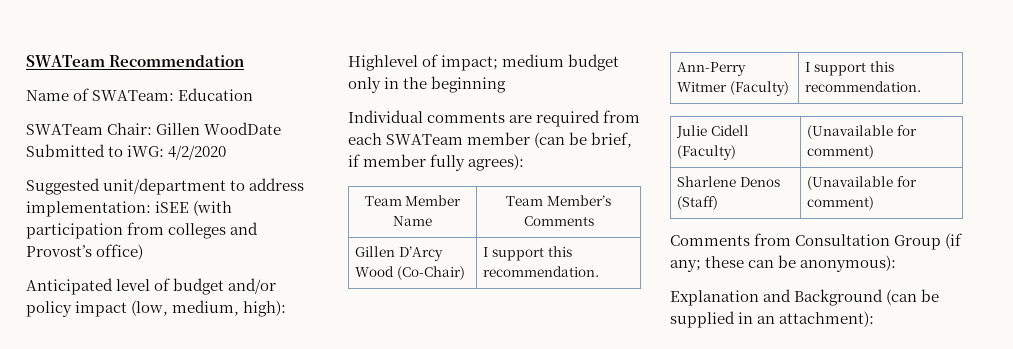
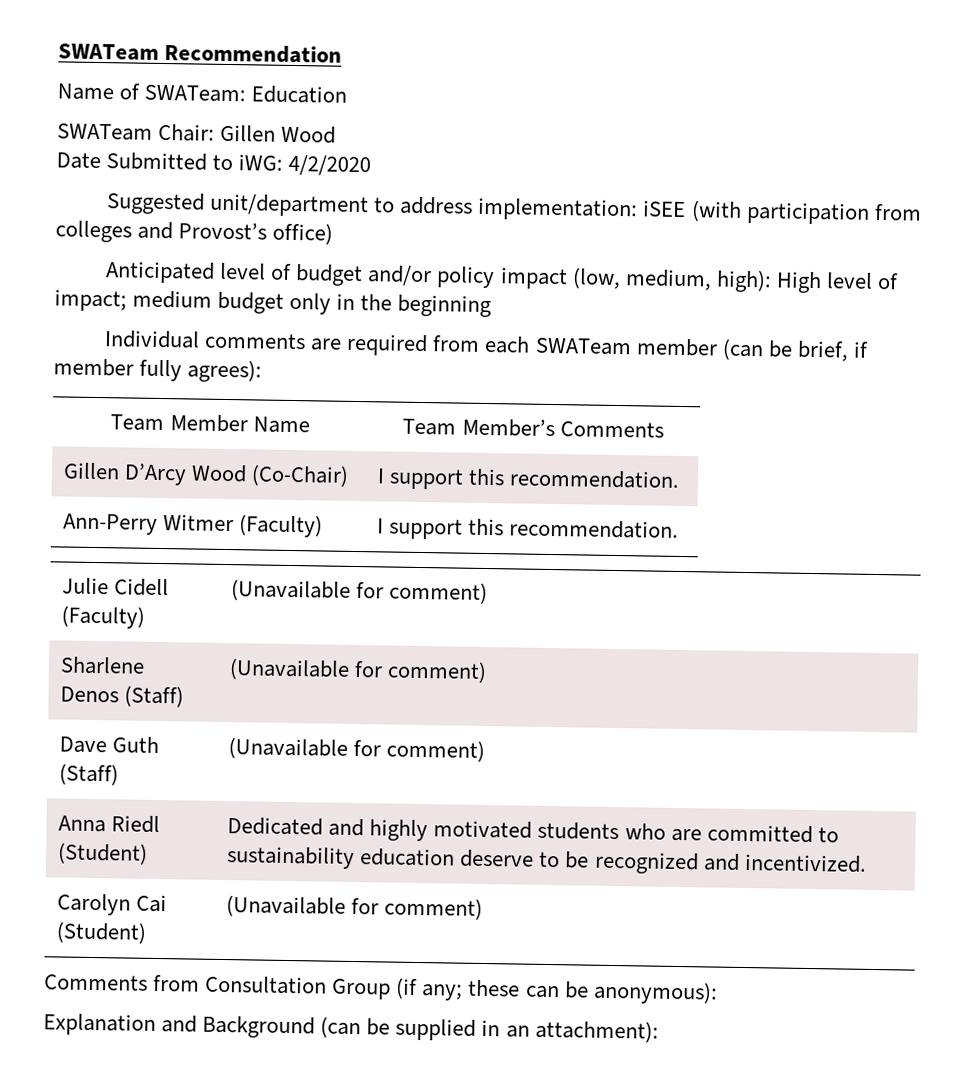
[204,122,282,135] WoodDate -> [281,125,337,144] [56,152,101,170] Wood // Date
[348,55,418,71] Highlevel -> [775,271,873,294] High level
(875, 203) none -> [59,736,160,754] [59,763,120,786] [228,737,486,763] [58,815,161,834] [57,842,149,865] [227,817,839,844] [226,846,867,875] [57,893,168,916] [56,921,148,944] [226,895,484,921] // Dave Guth (Staff) | (Unavailable for comment) // Anna Riedl (Student) | Dedicated and highly motivated students who are committed to sustainability education deserve to be recognized and incentivized. // Carolyn Cai (Student) | (Unavailable for comment)

